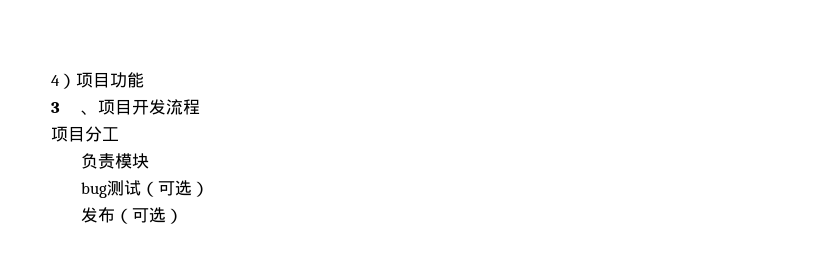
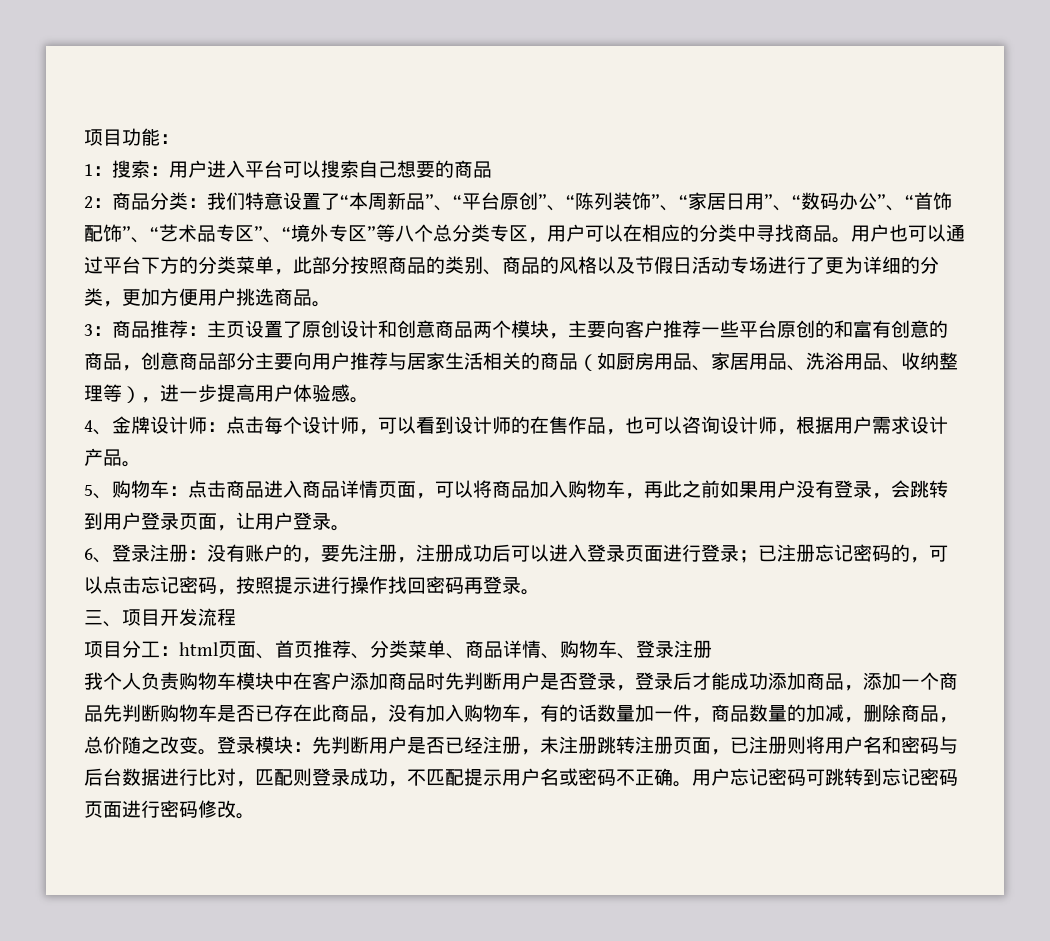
[51,73,76,89] 4） -> (84, 137) none
[51,102,60,113] // 3 -> [160,134,179,144] [84,160,492,178] [84,192,952,211] [84,224,965,243] [84,256,939,275] [84,288,331,307] [84,320,948,339] [84,352,958,371] [84,384,369,403] [84,416,948,435] [84,448,141,467] [84,480,948,499] [84,512,350,531] [84,544,948,563] [84,576,540,595] [84,610,103,625] ： // 1：搜索：用户进入平台可以搜索自己想要的商品 // 2：商品分类：我们特意设置了“本周新品”、“平台原创”、“陈列装饰”、“家居日用”、“数码办公”、“首饰配饰”、“艺术品专区”、“境外专区”等八个总分类专区，用户可以在相应的分类中寻找商品。用户也可以通过平台下方的分类菜单，此部分按照商品的类别、商品的风格以及节假日活动专场进行了更为详细的分类，更加方便用户挑选商品。 // 3：商品推荐：主页设置了原创设计和创意商品两个模块，主要向客户推荐一些平台原创的和富有创意的商品，创意商品部分主要向用户推荐与居家生活相关的商品（如厨房用品、家居用品、洗浴用品、收纳整理等），进一步提高用户体验感。 // 4、金牌设计师：点击每个设计师，可以看到设计师的在售作品，也可以咨询设计师，根据用户需求设计产品。 // 5、购物车：点击商品进入商品详情页面，可以将商品加入购物车，再此之前如果用户没有登录，会跳转到用户登录页面，让用户登录。 // 6、登录注册：没有账户的，要先注册，注册成功后可以进入登录页面进行登录；已注册忘记密码的，可以点击忘记密码，按照提示进行操作找回密码再登录。 // 三
[80,153,149,169] [80,180,209,198] [80,207,183,224] // 负责模块 // bug测试（可选） // 发布（可选） -> [160,640,712,659] [84,672,958,691] [84,704,958,723] [84,736,958,755] [84,768,958,787] [84,800,255,819] ：html页面、首页推荐、分类菜单、商品详情、购物车、登录注册 // 我个人负责购物车模块中在客户添加商品时先判断用户是否登录，登录后才能成功添加商品，添加一个商品先判断购物车是否已存在此商品，没有加入购物车，有的话数量加一件，商品数量的加减，删除商品，总价随之改变。登录模块：先判断用户是否已经注册，未注册跳转注册页面，已注册则将用户名和密码与后台数据进行比对，匹配则登录成功，不匹配提示用户名或密码不正确。用户忘记密码可跳转到忘记密码页面进行密码修改。

